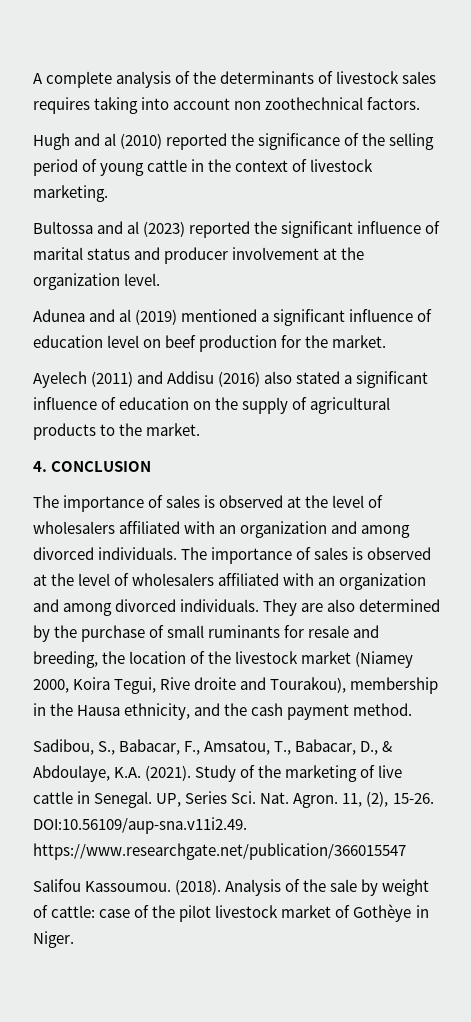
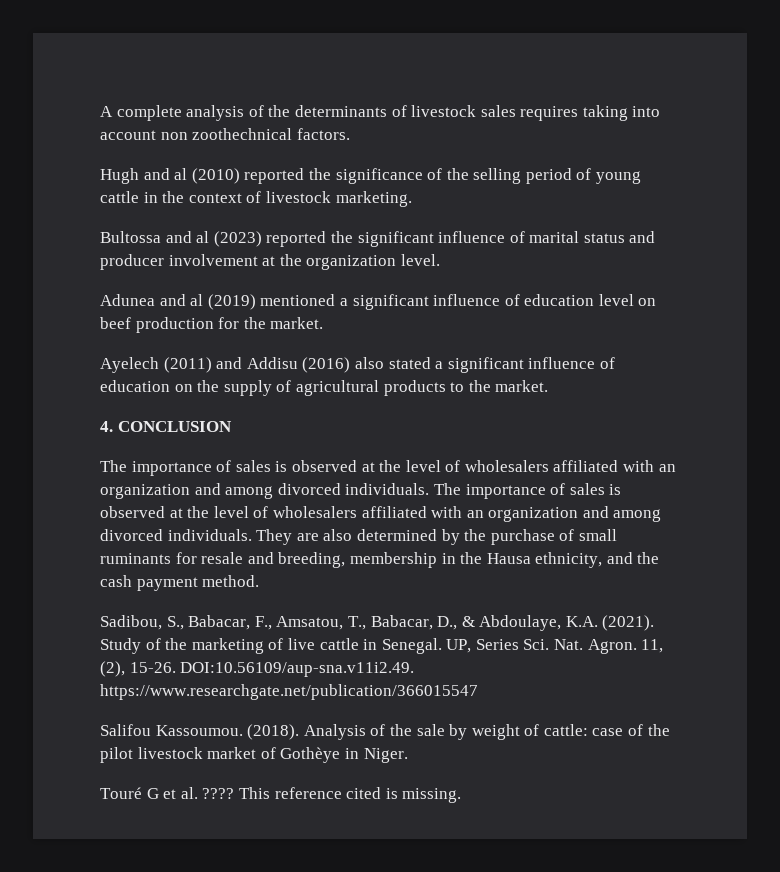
[102,651,414,668] [33,677,347,694] the location of the livestock market (Niamey 2000, Koira Tegui, Rive droite and Tourakou), -> (346, 560) none
(74, 939) none -> [100,787,462,803] // Touré G et al. ???? This reference cited is missing.

